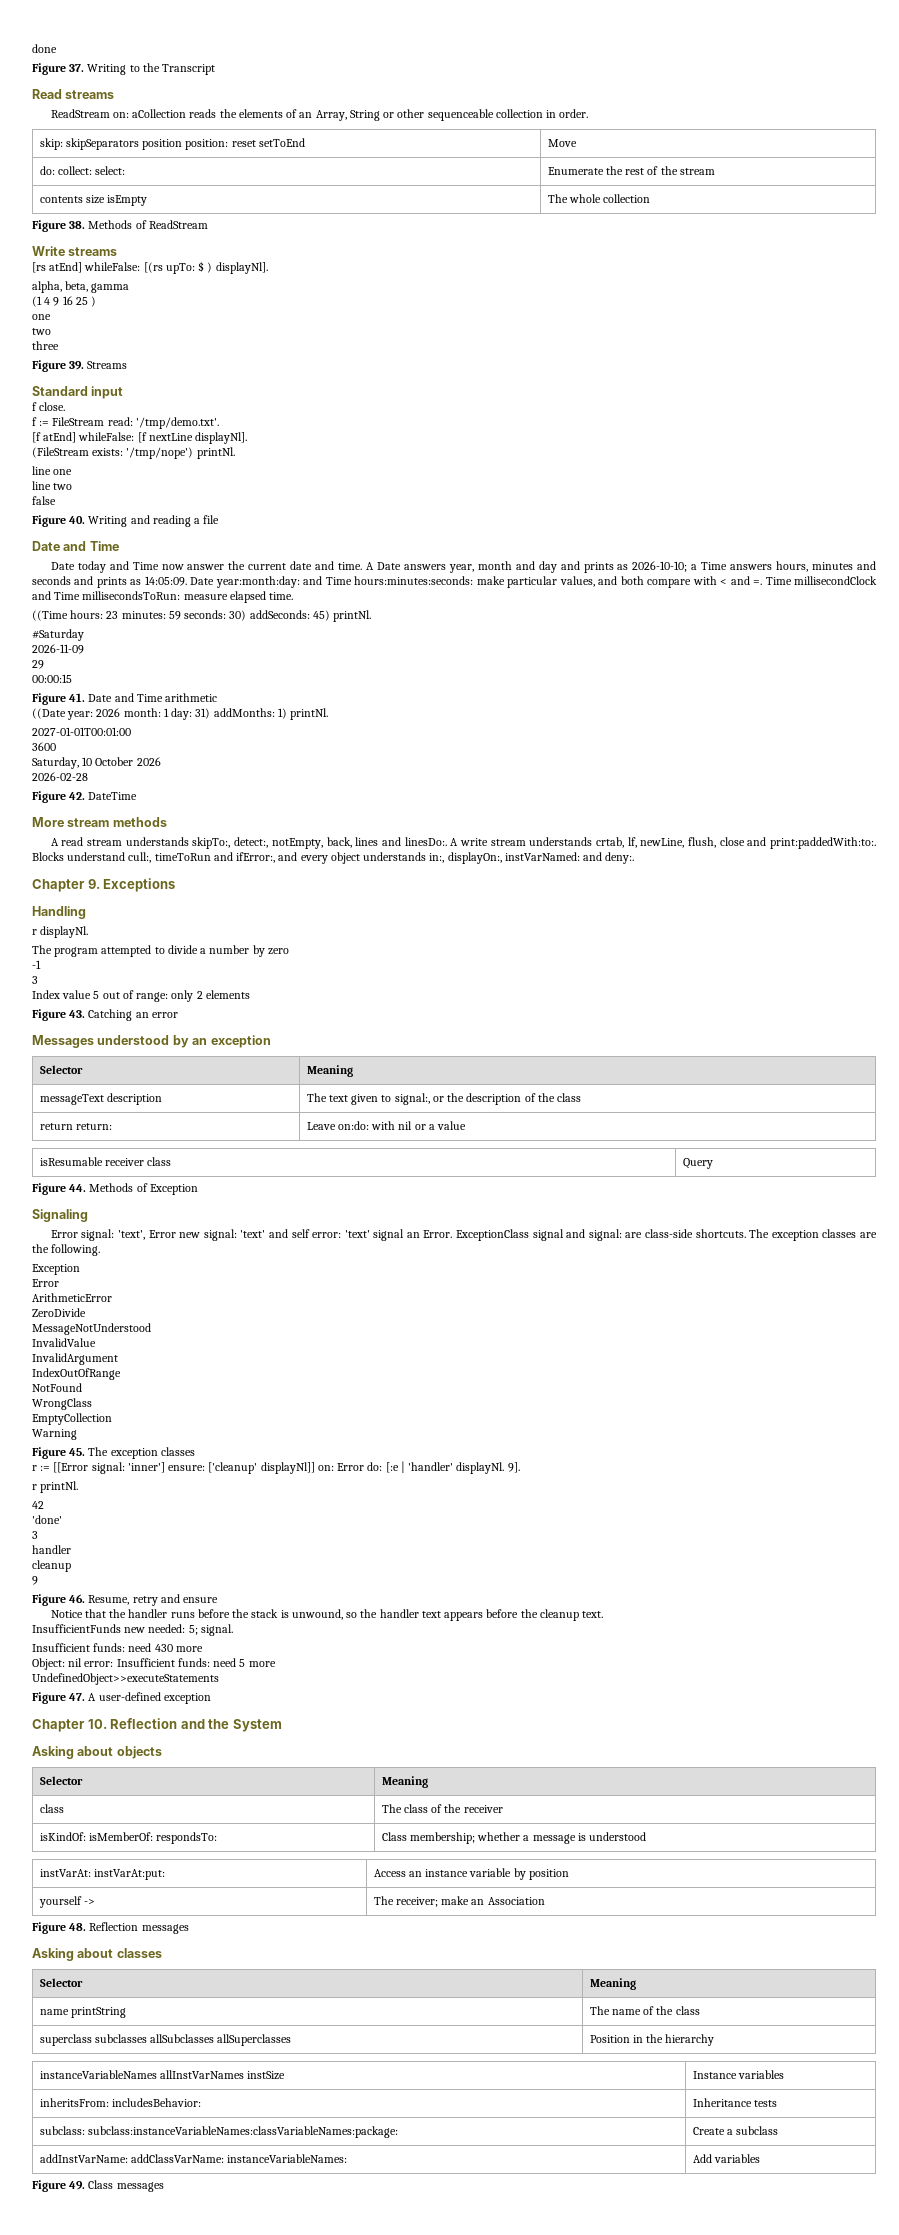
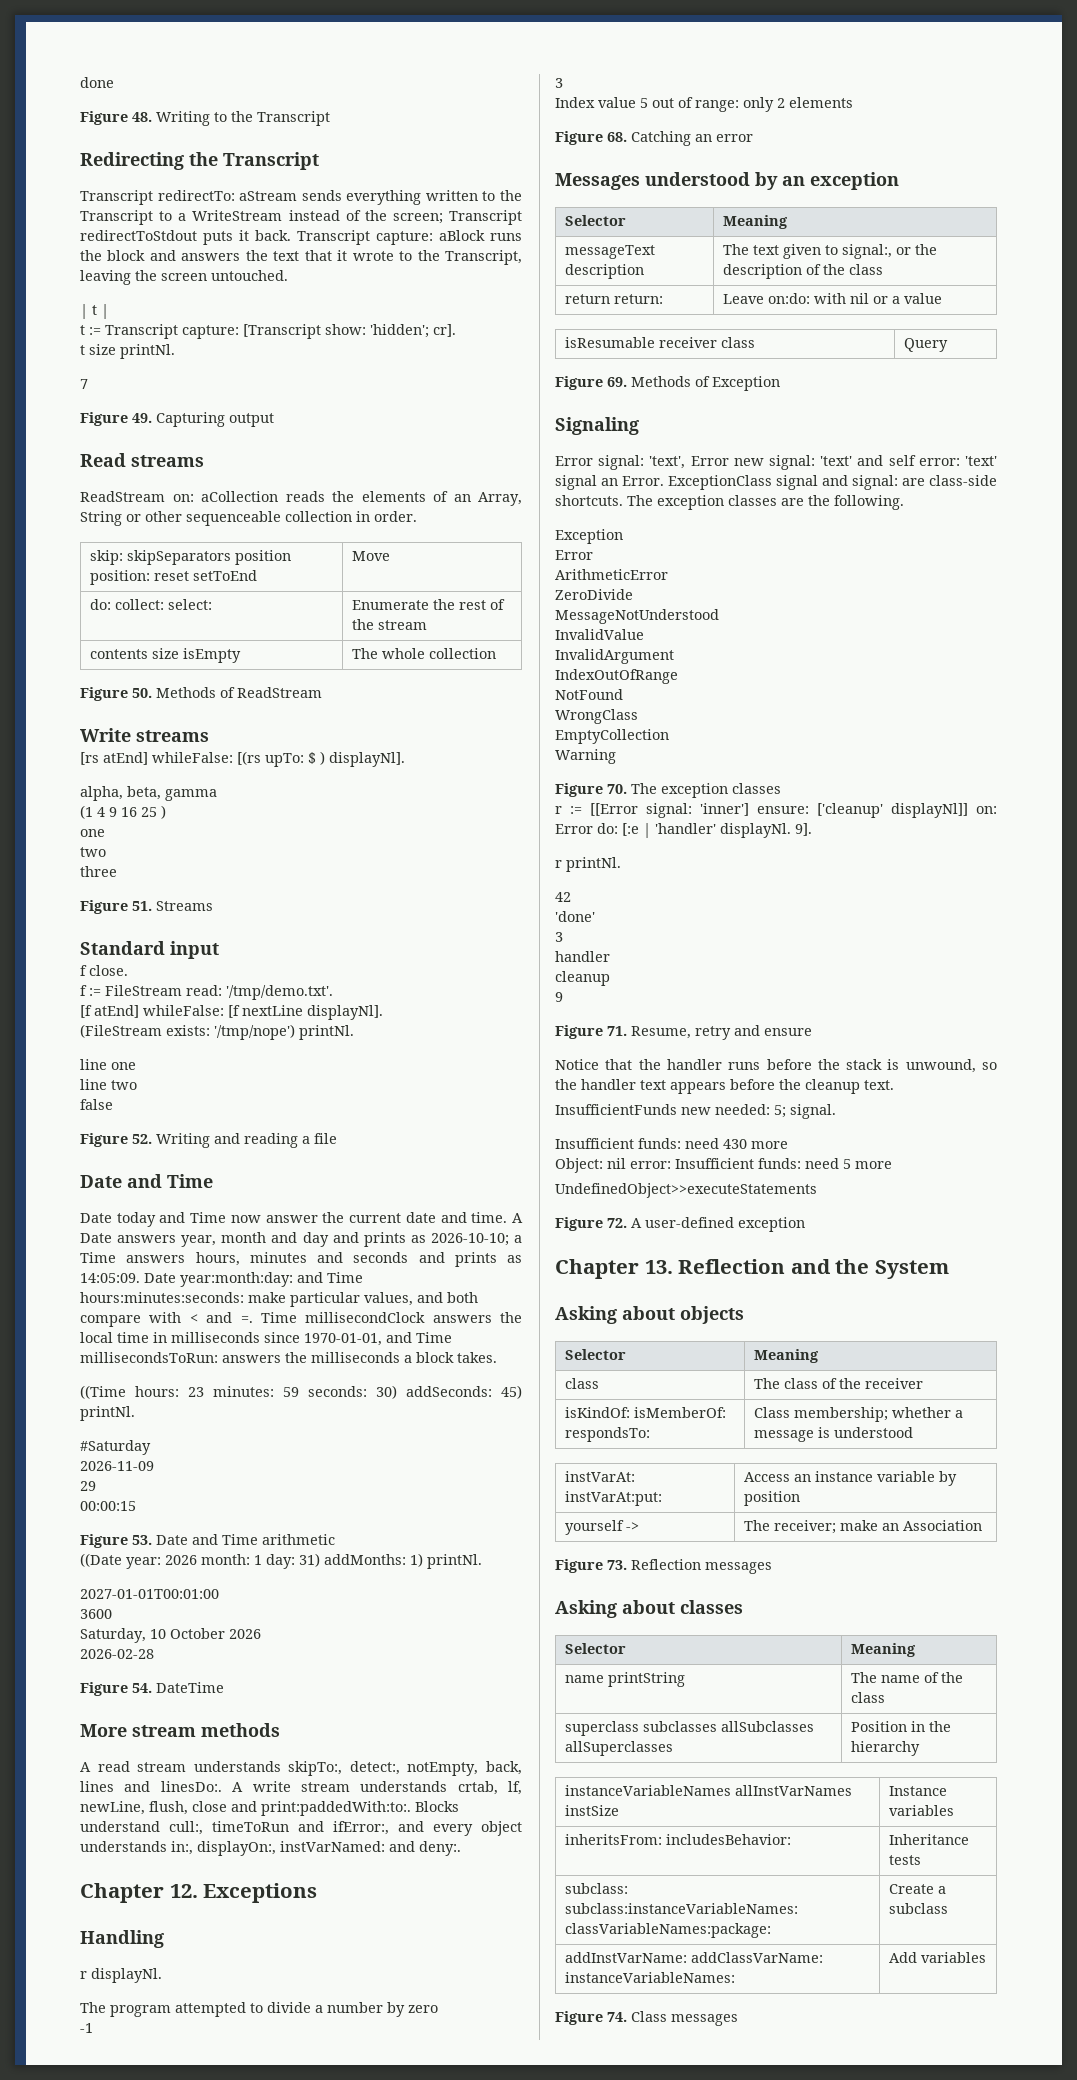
[69,64,85,72] 37. -> [132,112,152,122] 48.
(216, 69) none -> [80,152,319,170] [80,190,522,205] [80,210,522,225] [80,230,522,245] [80,250,522,265] [80,270,288,285] [80,304,109,319] [80,324,456,339] [80,344,175,359] [80,379,88,389] [80,412,274,427] // Redirecting the Transcript // Transcript redirectTo: aStream sends everything written to the Transcript to a WriteStream instead of the screen; Transcript redirectToStdout puts it back. Transcript capture: aBlock runs the block and answers the text that it wrote to the Transcript, leaving the screen untouched. // | t | // t := Transcript capture: [Transcript show: 'hidden'; cr]. // t size printNl. // 7 // Figure 49. Capturing output
[69,221,86,229] 38. -> [132,688,152,698] 50.
[69,361,85,370] 39. -> [132,901,152,911] 51.
[69,516,86,524] 40. -> [132,1134,152,1144] 52.
[32,591,294,603] and Time millisecondsToRun: measure elapsed time. -> [432,1312,522,1323] [80,1332,452,1346] [80,1352,497,1363] answers the local time in milliseconds since 1970-01-01, and Time millisecondsToRun: answers the milliseconds a block takes.
[69,693,86,702] 41. -> [132,1535,152,1545] 53.
[69,792,86,800] 42. -> [132,1683,152,1693] 54.
[87,879,100,889] 9. -> [169,1884,198,1898] 12.
[69,1010,86,1018] 43. -> [607,132,627,142] 68.
[69,1184,87,1192] 44. -> [607,377,627,387] 69.
[69,1448,86,1456] 45. -> [607,784,627,794] 70.
[69,1594,86,1603] 46. -> [607,1026,627,1036] 71.
[69,1693,86,1701] 47. -> [607,1218,627,1228] 72.
[87,1719,107,1729] 10. -> [644,1260,673,1274] 13.
[69,1923,87,1931] 48. -> [607,1560,627,1570] 73.
[69,2181,86,2190] 49. -> [607,2012,627,2022] 74.

